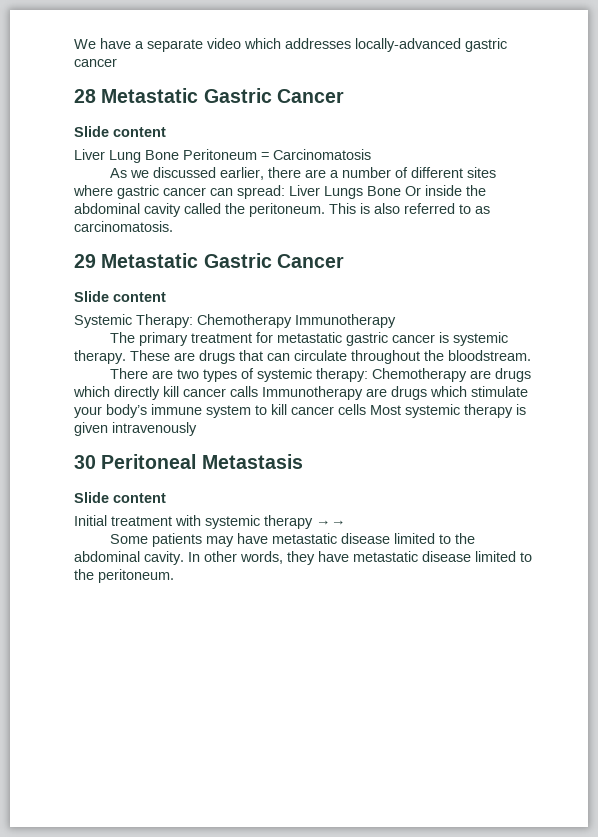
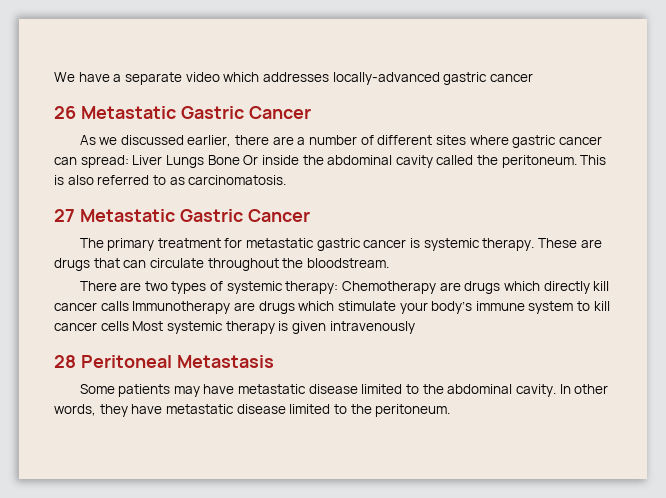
[74,88,344,103] [74,126,166,137] [74,149,371,163] 28 Metastatic Gastric Cancer // Slide content // Liver Lung Bone Peritoneum = Carcinomatosis -> [54,106,311,119] 26 Metastatic Gastric Cancer
[74,253,344,268] [74,291,166,302] [74,314,396,328] 29 Metastatic Gastric Cancer // Slide content // Systemic Therapy: Chemotherapy Immunotherapy -> [54,209,310,222] 27 Metastatic Gastric Cancer
[74,455,96,469] 30 -> [54,355,76,368] 28
[74,492,166,503] [74,515,346,529] // Slide content // Initial treatment with systemic therapy →→ -> (274, 361) none

